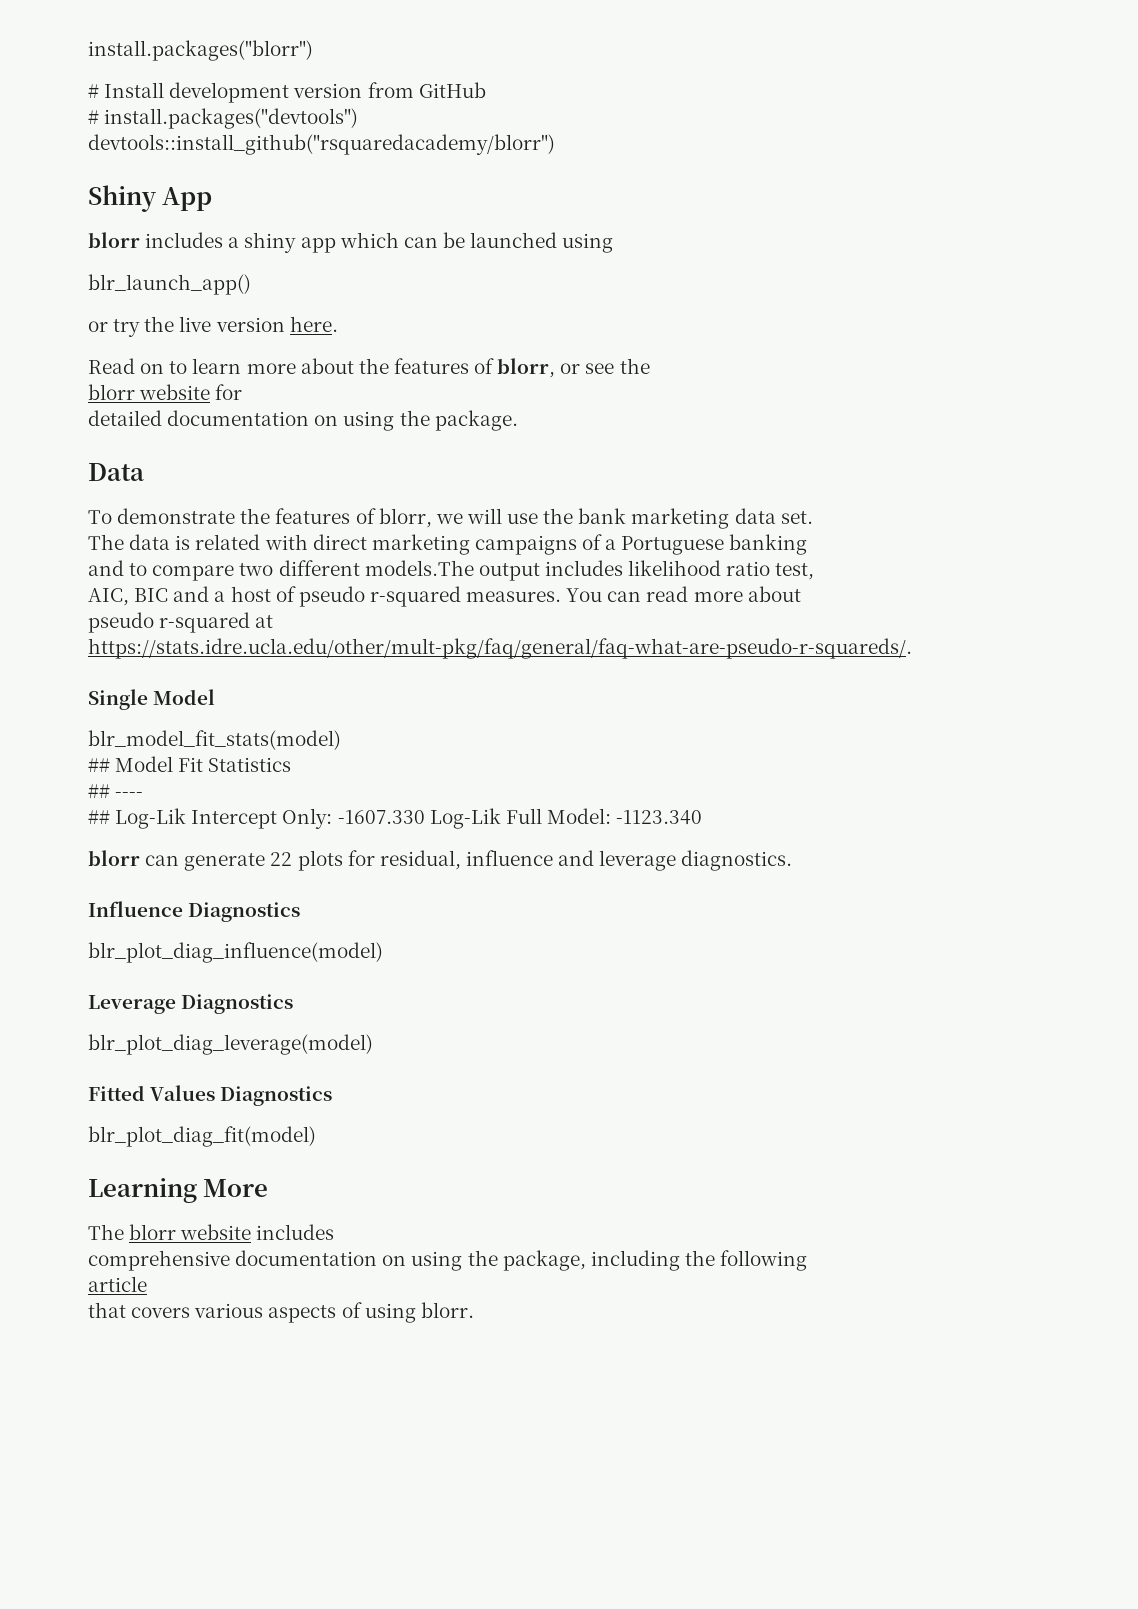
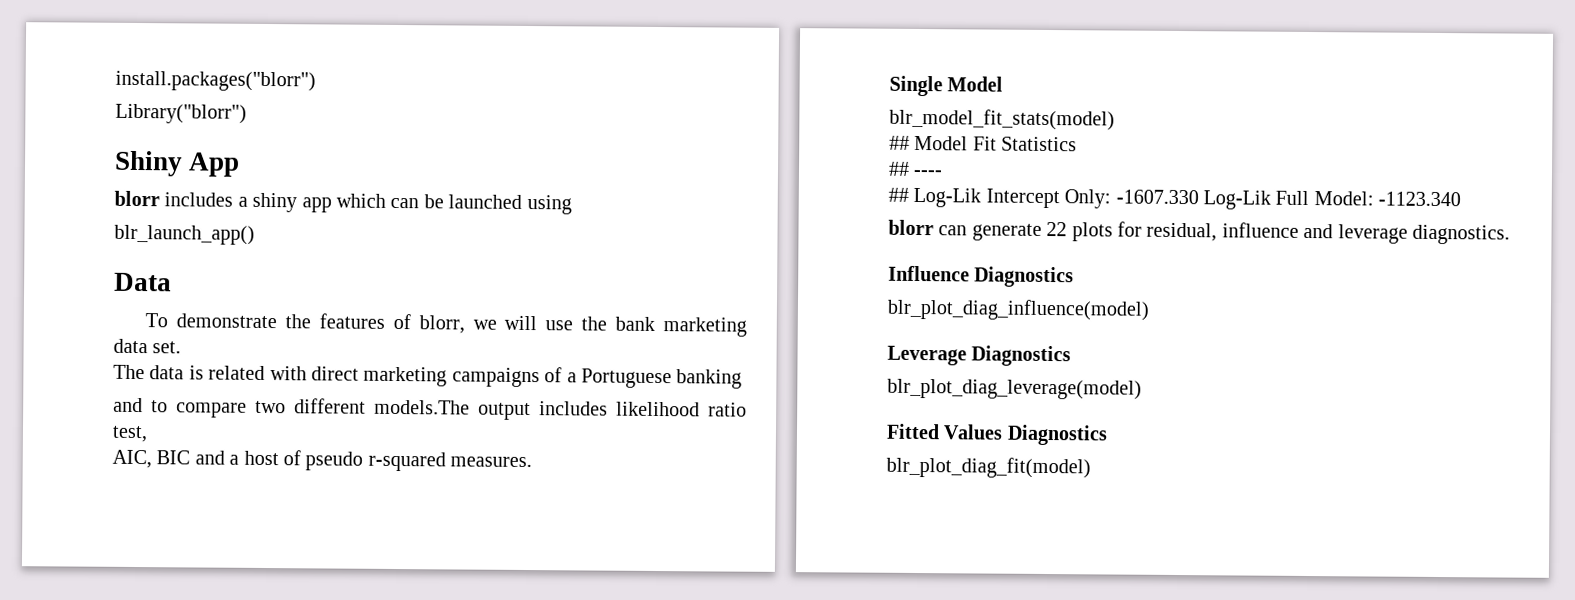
[88,82,486,103] [88,108,359,129] [88,134,555,155] # Install development version from GitHub // # install.packages("devtools") // devtools::install_github("rsquaredacademy/blorr") -> [115,103,247,124] Library("blorr")
[88,316,338,337] [88,358,650,378] [88,384,243,400] [88,410,518,431] // or try the live version here. // Read on to learn more about the features of blorr, or see the // blorr website for // detailed documentation on using the package. -> (255, 234) none
[566,586,801,602] [88,612,274,633] [88,638,912,659] You can read more about // pseudo r-squared at https://stats.idre.ucla.edu/other/mult-pkg/faq/general/faq-what-are-pseudo-r-squareds/. -> (533, 462) none
[88,1178,269,1203] [88,1224,335,1240] [88,1250,808,1271] [88,1276,147,1292] [88,1302,474,1323] // Learning More // The blorr website includes // comprehensive documentation on using the package, including the following // article // that covers various aspects of using blorr. -> (1091, 467) none

